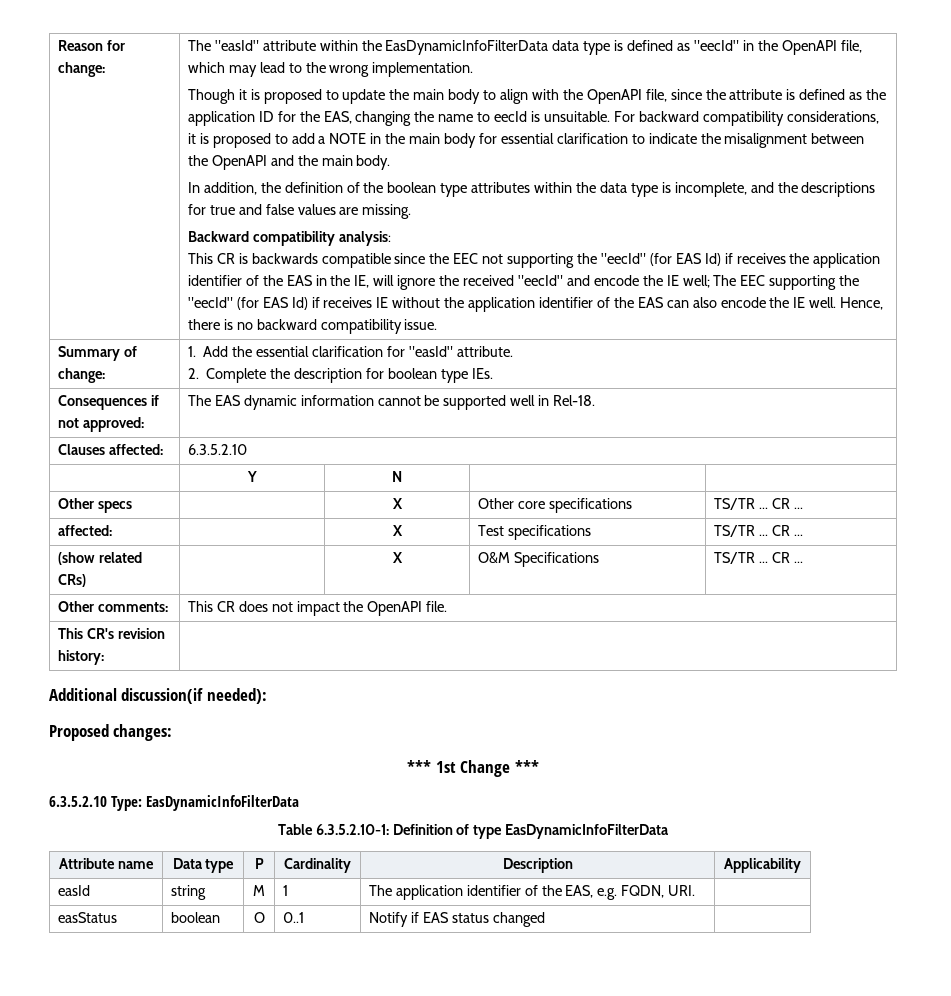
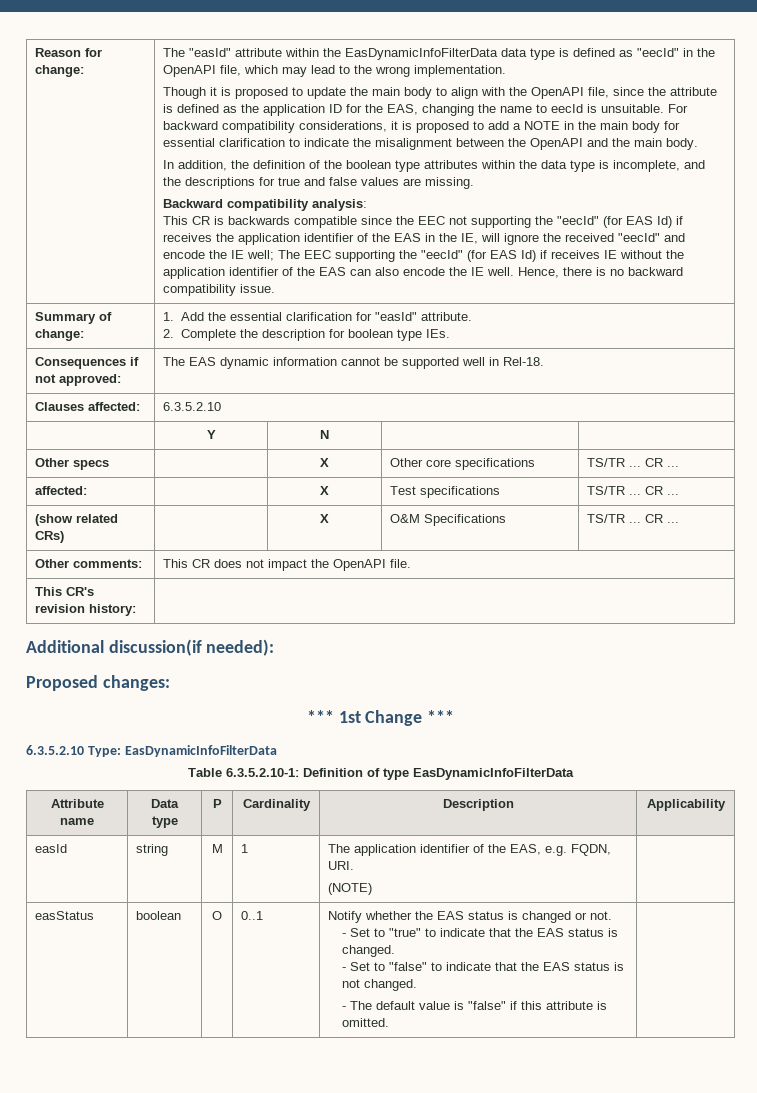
(696, 890) none -> [328,883,373,895] // (NOTE)
[410,912,489,923] if EAS status -> [365,911,519,920] whether the EAS status is
(545, 919) none -> [575,911,613,920] [341,928,618,937] [341,945,395,957] [341,962,624,971] [341,979,417,991] [341,1001,607,1010] [341,1018,389,1027] or not. // - Set to "true" to indicate that the EAS status is changed. // - Set to "false" to indicate that the EAS status is not changed. // - The default value is "false" if this attribute is omitted.

